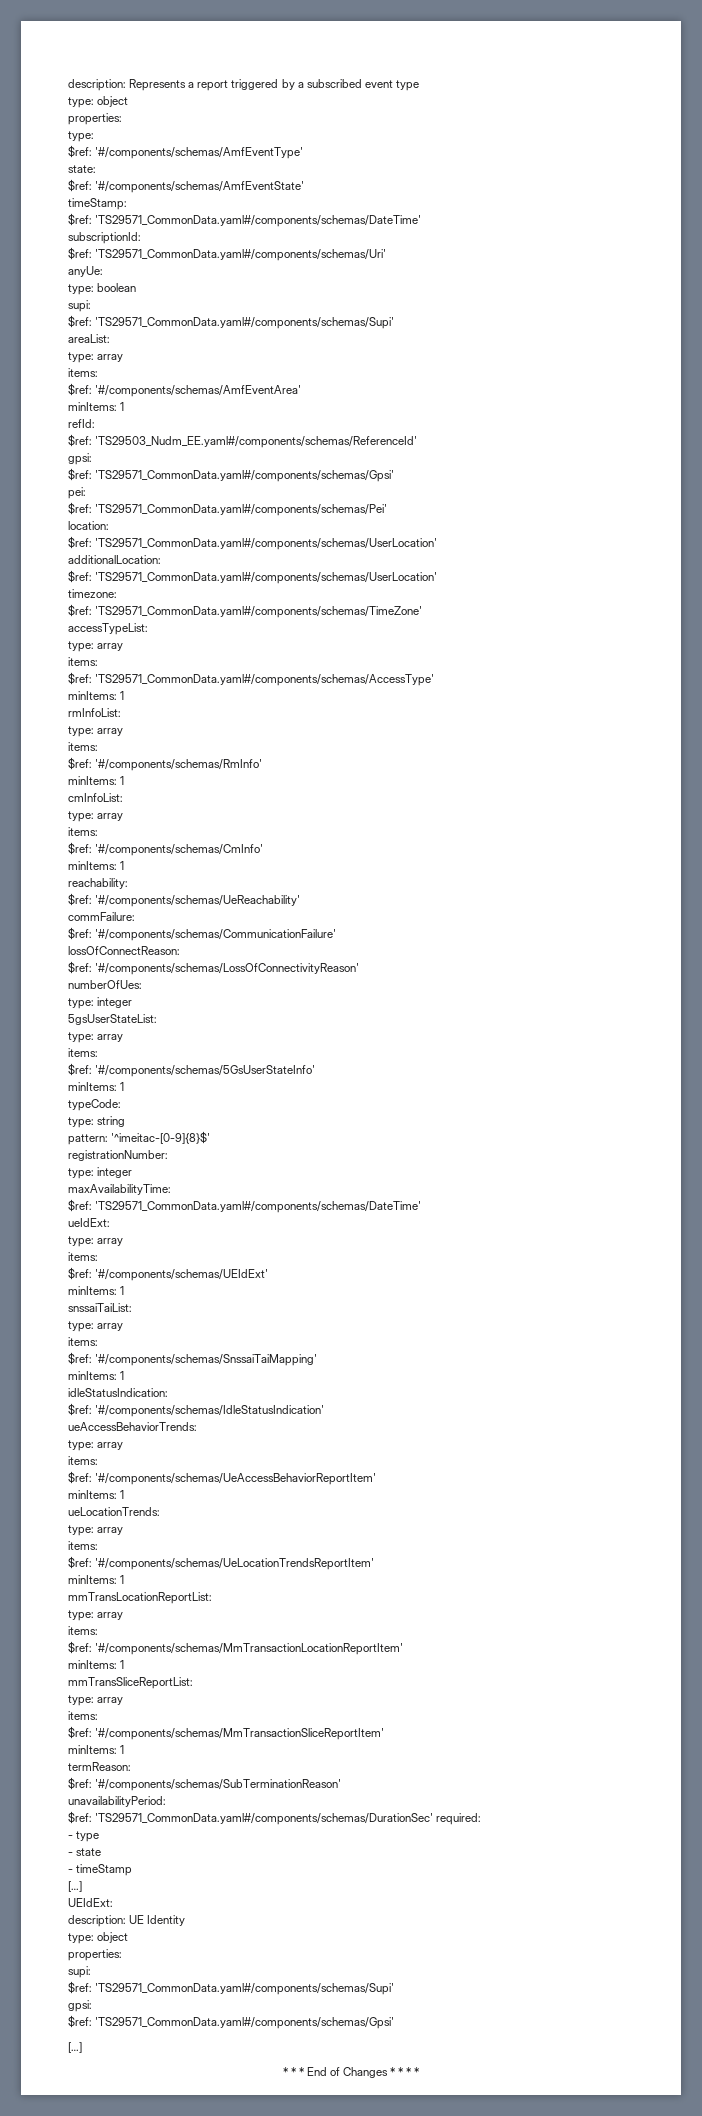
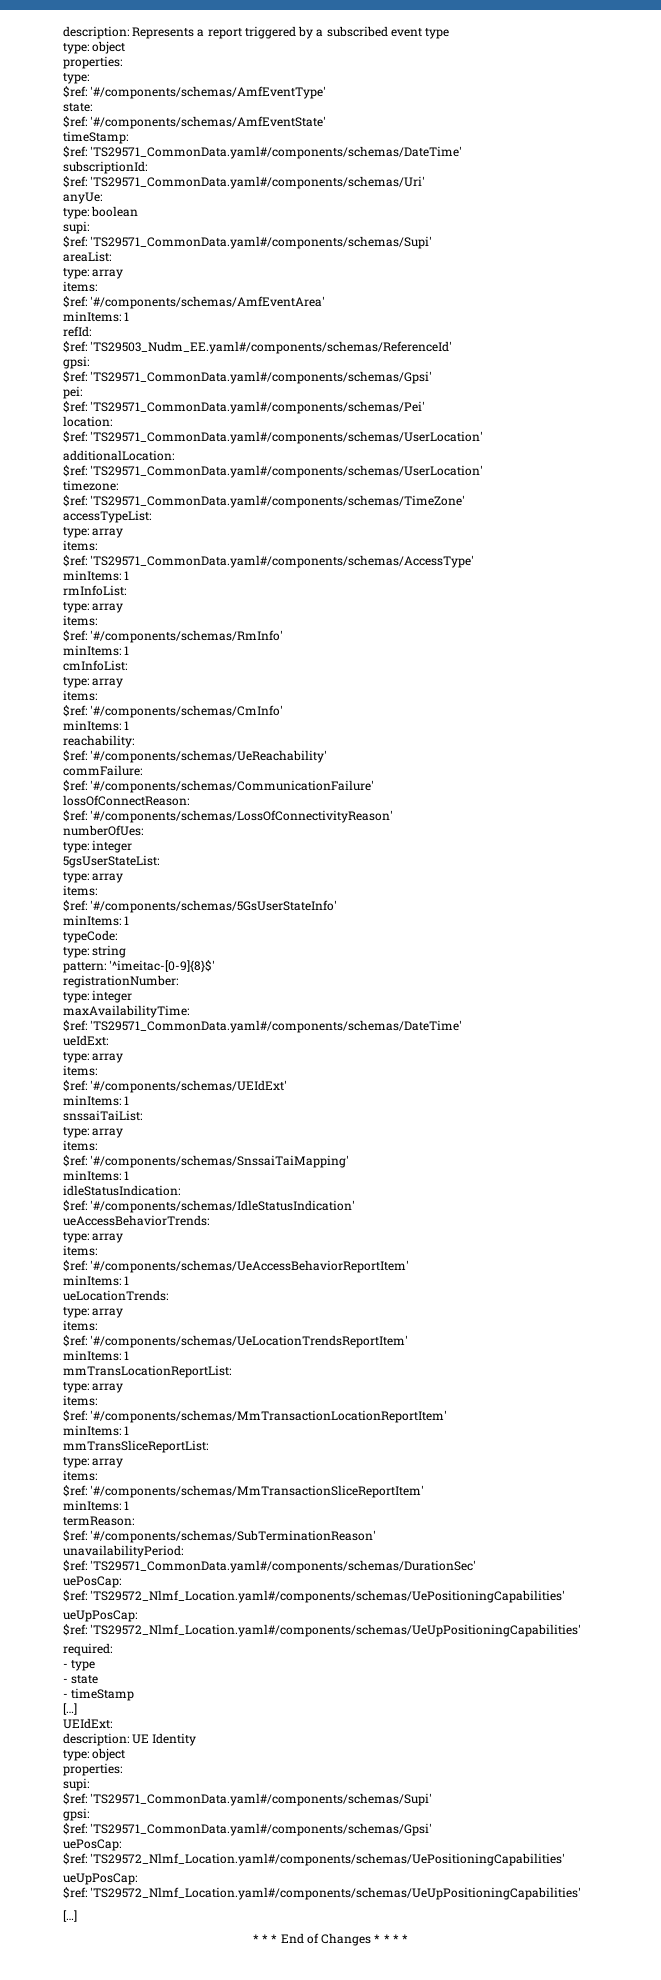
(434, 1819) none -> [63,1576,121,1588] [63,1590,566,1603] [63,1610,137,1622] [63,1624,582,1637] // uePosCap: // $ref: 'TS29572_Nlmf_Location.yaml#/components/schemas/UePositioningCapabilities' // ueUpPosCap: // $ref: 'TS29572_Nlmf_Location.yaml#/components/schemas/UeUpPositioningCapabilities' //
(395, 2023) none -> [63,1839,121,1851] [63,1853,566,1866] [63,1873,137,1885] [63,1887,582,1900] // uePosCap: // $ref: 'TS29572_Nlmf_Location.yaml#/components/schemas/UePositioningCapabilities' // ueUpPosCap: // $ref: 'TS29572_Nlmf_Location.yaml#/components/schemas/UeUpPositioningCapabilities'

